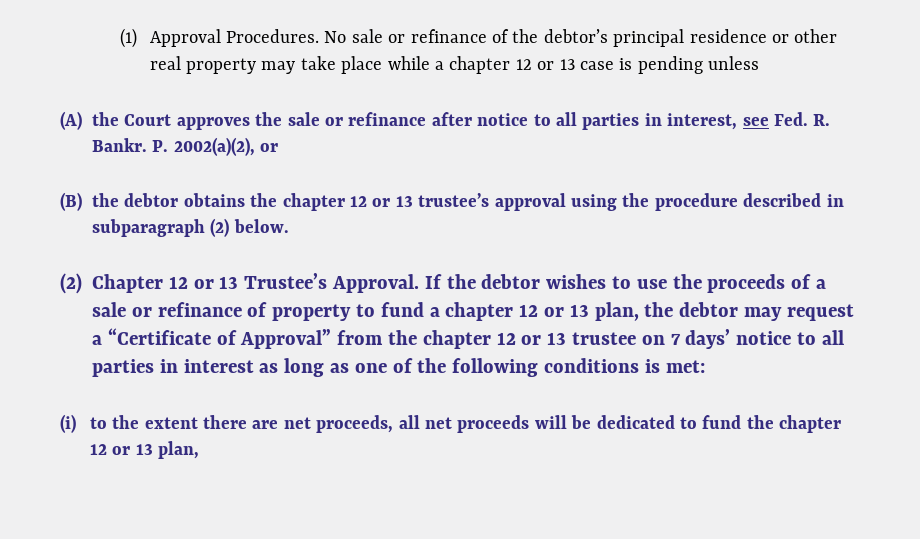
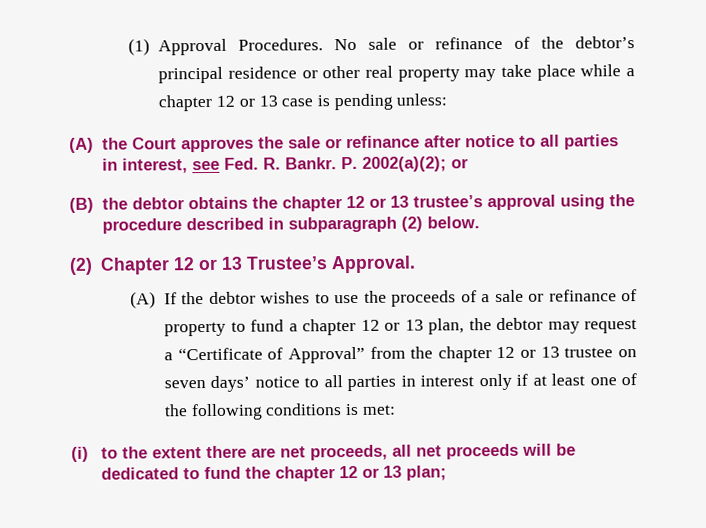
[708,56,760,70] unless -> [396,93,448,106] unless:
[173,137,255,156] 2002(a)(2), -> [361,156,447,172] 2002(a)(2);
(420, 283) none -> [130,291,157,309] // (A)
[670,333,681,345] 7 -> [164,379,207,389] seven
[259,358,350,377] as long as -> [478,373,586,391] only if at least
[158,441,200,459] plan, -> [406,465,448,481] plan;

